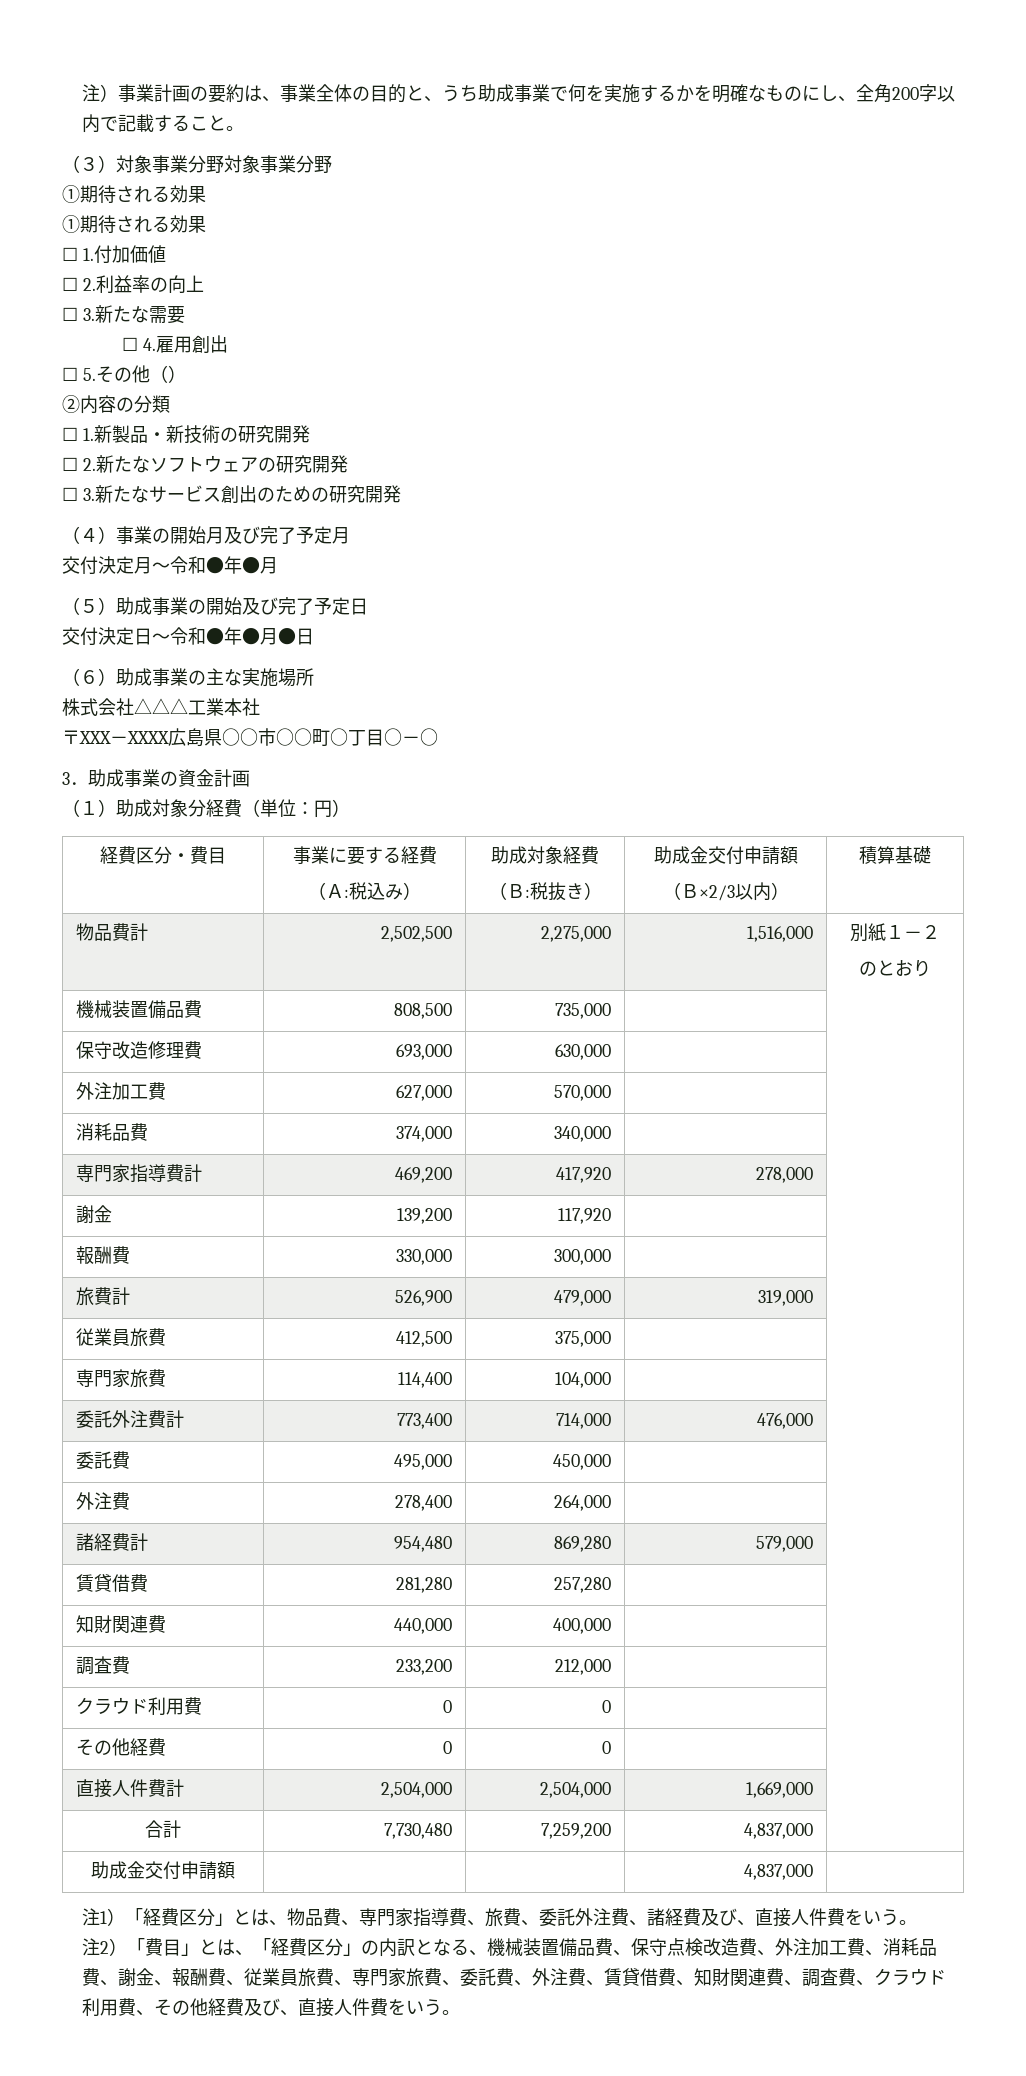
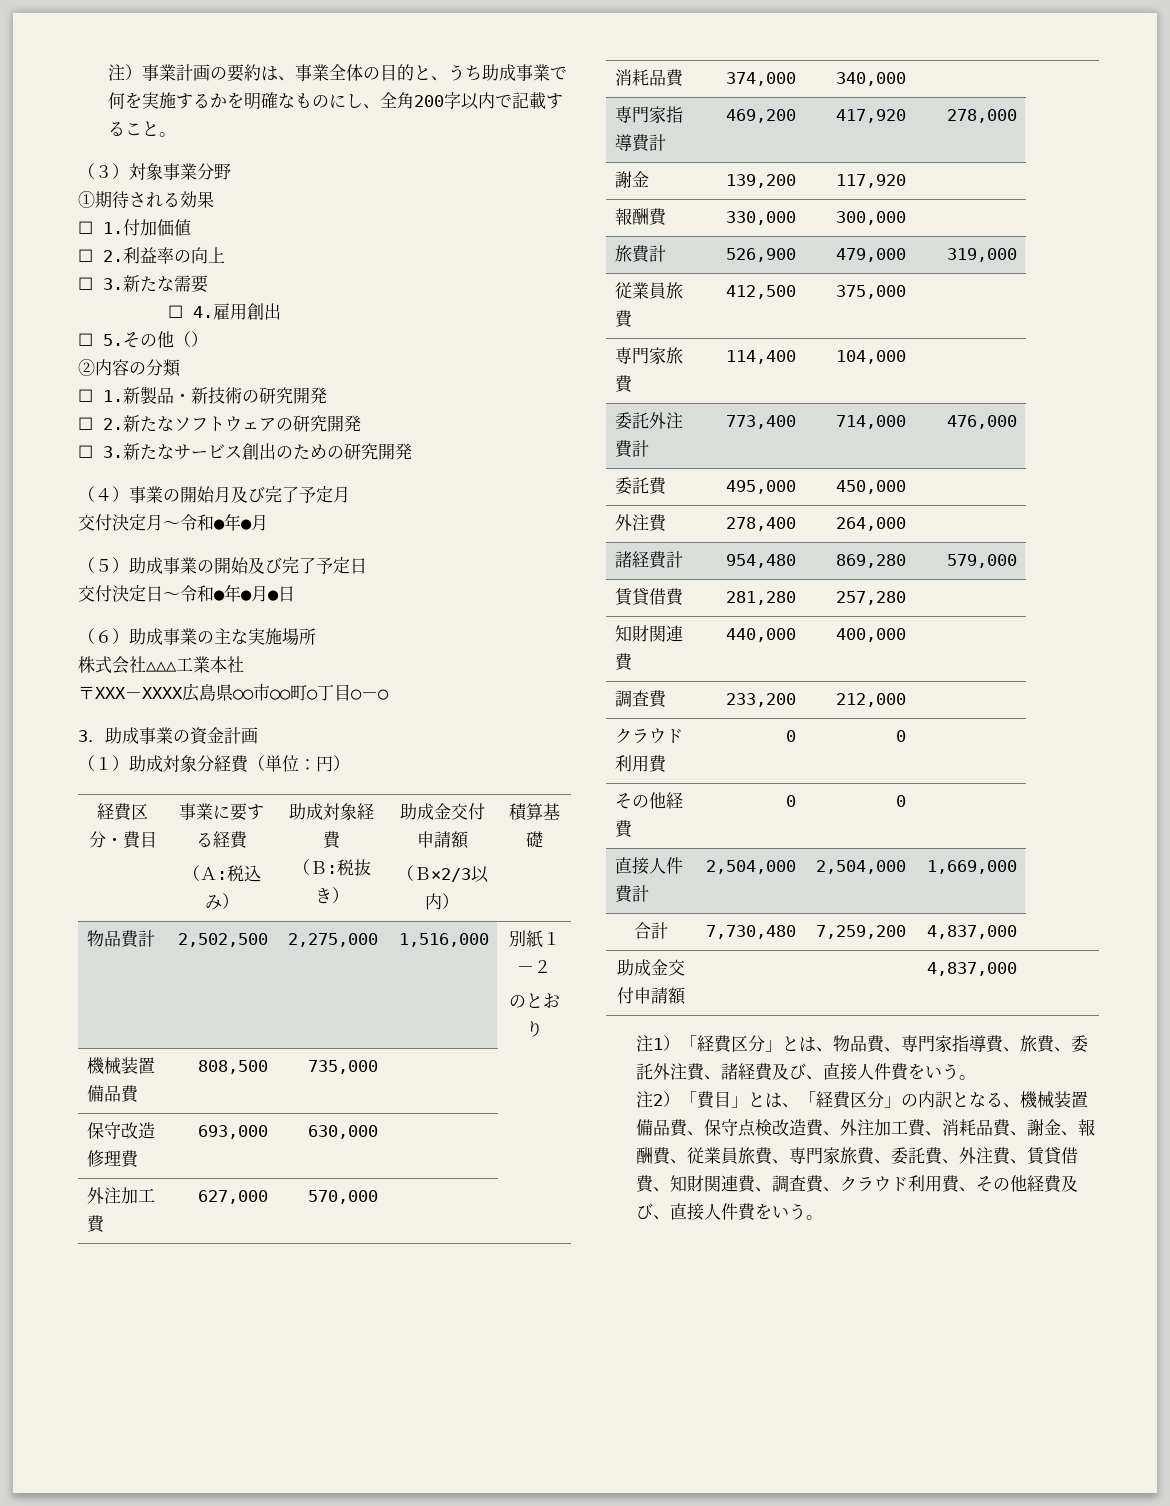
[224,155,332,173] [62,185,206,204] 対象事業分野 // ①期待される効果 -> (231, 171) none

